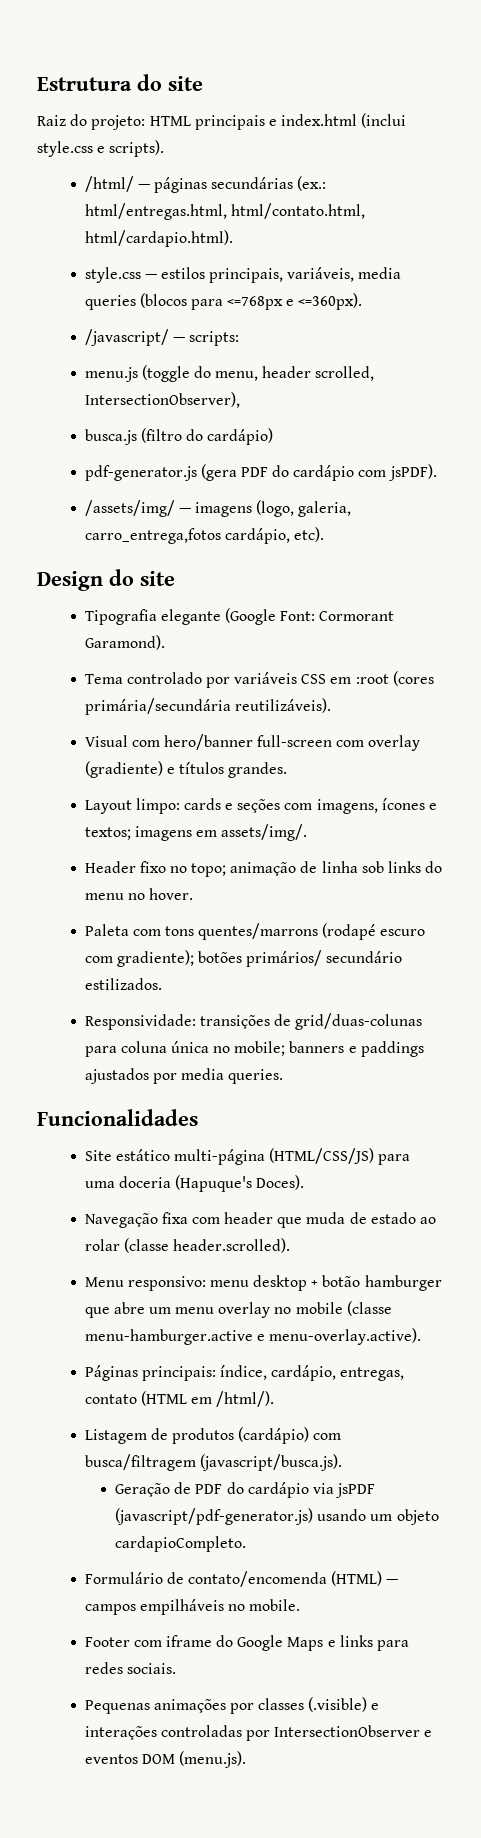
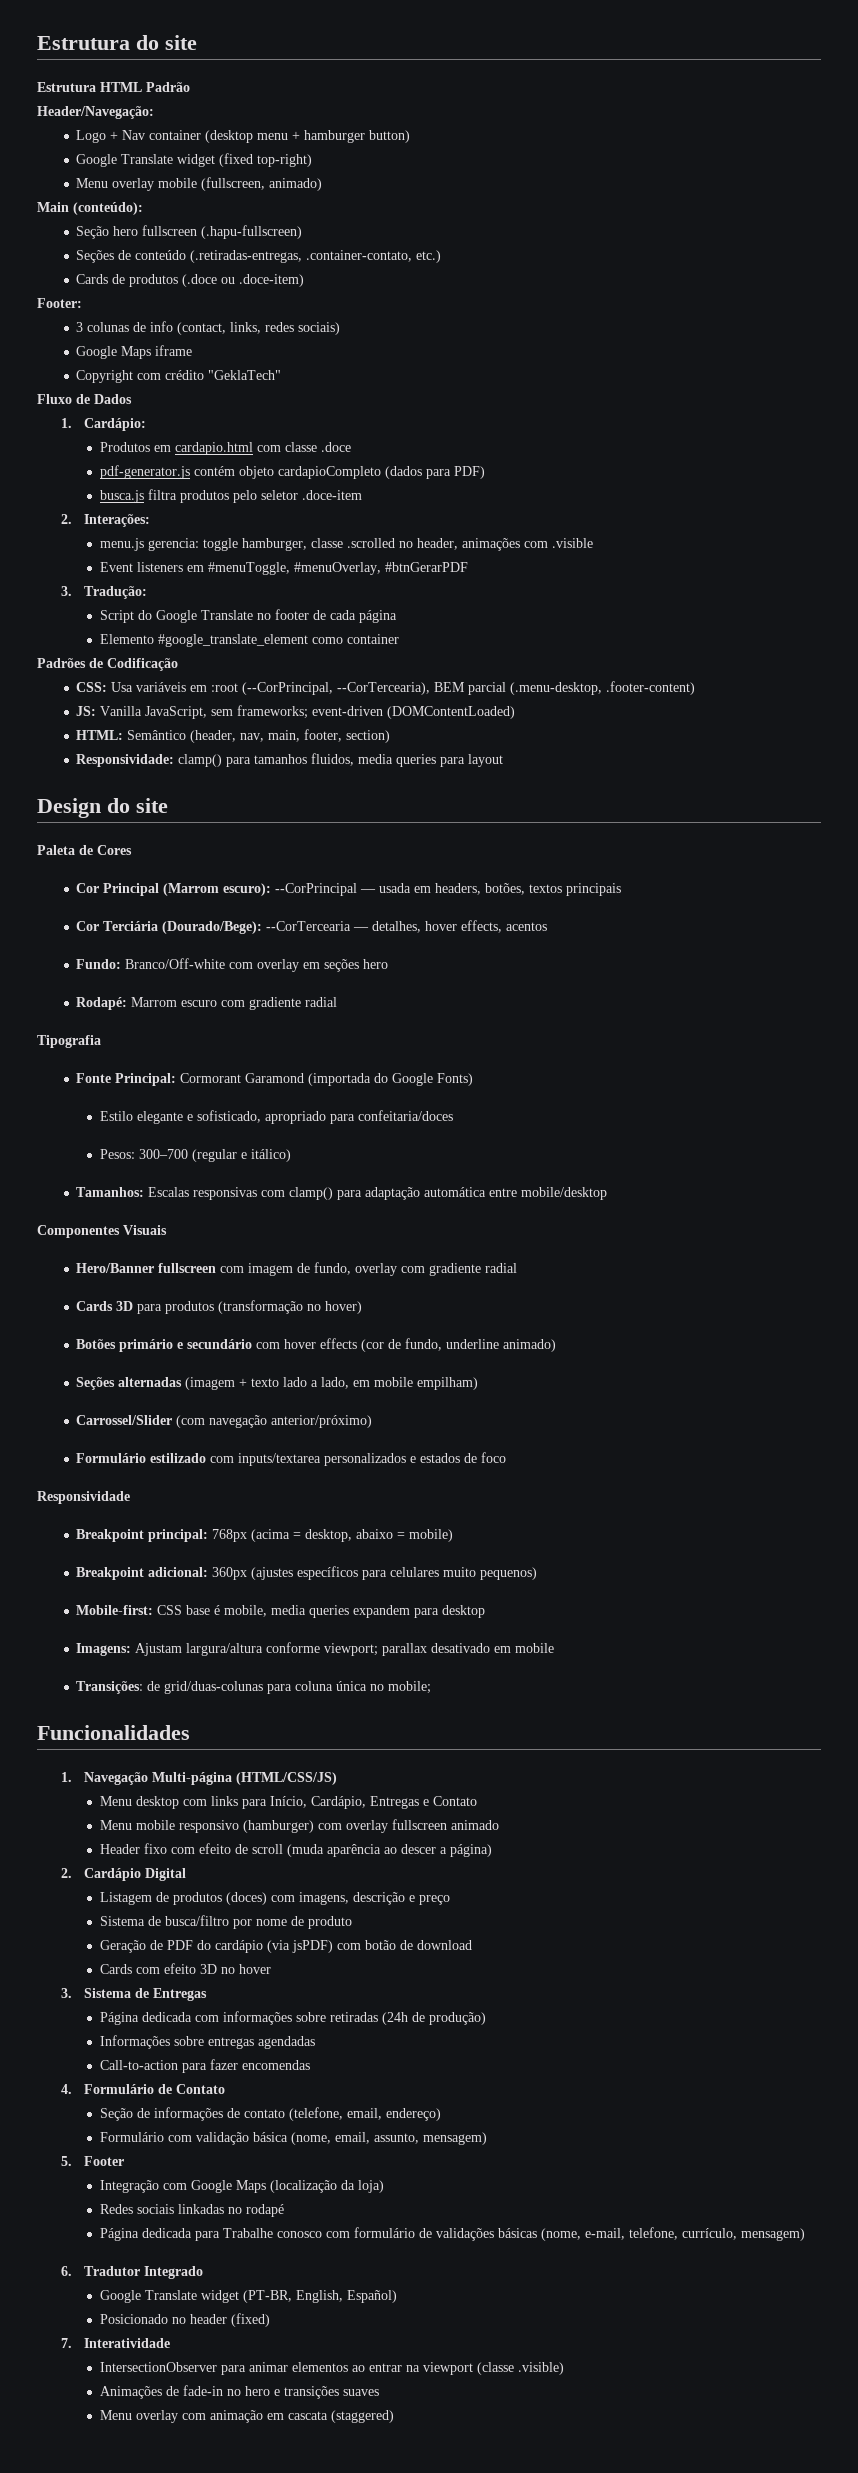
[37,113,407,130] [37,140,165,157] [84,176,327,193] [84,203,365,220] [84,230,233,247] [84,267,402,283] [84,293,363,310] [84,329,239,346] [84,365,375,382] [84,392,240,408] [84,428,274,445] [84,464,437,481] [84,500,352,517] [84,527,324,544] [37,569,175,591] [84,608,395,625] [84,635,165,650] [84,671,434,688] [84,698,331,715] [84,734,421,751] [84,761,288,778] [84,798,437,814] [84,824,308,841] [84,861,443,877] [84,888,193,900] [84,923,426,940] [84,950,403,967] [84,978,162,990] [84,1014,270,1030] Raiz do projeto: HTML principais e index.html (inclui style.css e scripts). // /html/ — páginas secundárias (ex.: html/entregas.html, html/contato.html, html/cardapio.html). // style.css — estilos principais, variáveis, media queries (blocos para <=768px e <=360px). // /javascript/ — scripts: // menu.js (toggle do menu, header scrolled, IntersectionObserver), // busca.js (filtro do cardápio) // pdf-generator.js (gera PDF do cardápio com jsPDF). // /assets/img/ — imagens (logo, galeria, carro_entrega,fotos cardápio, etc). // Design do site // Tipografia elegante (Google Font: Cormorant Garamond). // Tema controlado por variáveis CSS em :root (cores primária/secundária reutilizáveis). // Visual com hero/banner full-screen com overlay (gradiente) e títulos grandes. // Layout limpo: cards e seções com imagens, ícones e textos; imagens em assets/img/. // Header fixo no topo; animação de linha sob links do menu no hover. // Paleta com tons quentes/marrons (rodapé escuro com gradiente); botões primários/ secundário estilizados. // Responsividade: transições -> [37,82,190,92] [37,106,154,119] [76,130,411,143] [76,153,313,167] [76,177,323,191] [37,202,143,215] [76,225,303,239] [76,250,442,263] [76,274,305,287] [37,298,82,308] [76,321,341,335] [76,345,193,359] [76,370,282,383] [37,394,132,404] [60,418,147,431] [99,442,351,455] [99,465,485,479] [99,489,362,503] [60,514,151,527] [99,538,593,551] [99,562,468,575] [60,586,148,599] [99,609,397,623] [99,634,399,647] [37,658,178,671] [76,681,696,695] [76,705,516,719] [76,729,391,743] [76,753,504,767] [37,798,168,818] [37,845,132,855] [76,883,622,896] [76,920,548,934] [76,958,389,972] [76,997,338,1010] [37,1035,101,1048] [76,1073,474,1086] [99,1110,453,1124] [99,1149,291,1162] [76,1187,608,1200] [37,1225,167,1238] [76,1262,518,1276] [76,1300,363,1314] [76,1338,557,1352] [76,1377,479,1390] [76,1415,373,1428] [76,1452,507,1466] [37,1491,130,1504] [76,1529,454,1542] [76,1566,538,1580] [76,1605,486,1618] [76,1642,555,1656] [76,1681,144,1694] Estrutura HTML Padrão // Header/Navegação: // Logo + Nav container (desktop menu + hamburger button) // Google Translate widget (fixed top-right) // Menu overlay mobile (fullscreen, animado) // Main (conteúdo): // Seção hero fullscreen (.hapu-fullscreen) // Seções de conteúdo (.retiradas-entregas, .container-contato, etc.) // Cards de produtos (.doce ou .doce-item) // Footer: // 3 colunas de info (contact, links, redes sociais) // Google Maps iframe // Copyright com crédito "GeklaTech" // Fluxo de Dados // 1. Cardápio: // Produtos em cardapio.html com classe .doce // pdf-generator.js contém objeto cardapioCompleto (dados para PDF) // busca.js filtra produtos pelo seletor .doce-item // 2. Interações: // menu.js gerencia: toggle hamburger, classe .scrolled no header, animações com .visible // Event listeners em #menuToggle, #menuOverlay, #btnGerarPDF // 3. Tradução: // Script do Google Translate no footer de cada página // Elemento #google_translate_element como container // Padrões de Codificação // CSS: Usa variáveis em :root (--CorPrincipal, --CorTercearia), BEM parcial (.menu-desktop, .footer-content) // JS: Vanilla JavaScript, sem frameworks; event-driven (DOMContentLoaded) // HTML: Semântico (header, nav, main, footer, section) // Responsividade: clamp() para tamanhos fluidos, media queries para layout // Design do site // Paleta de Cores // Cor Principal (Marrom escuro): --CorPrincipal — usada em headers, botões, textos principais // Cor Terciária (Dourado/Bege): --CorTercearia — detalhes, hover effects, acentos // Fundo: Branco/Off-white com overlay em seções hero // Rodapé: Marrom escuro com gradiente radial // Tipografia // Fonte Principal: Cormorant Garamond (importada do Google Fonts) // Estilo elegante e sofisticado, apropriado para confeitaria/doces // Pesos: 300–700 (regular e itálico) // Tamanhos: Escalas responsivas com clamp() para adaptação automática entre mobile/desktop // Componentes Visuais // Hero/Banner fullscreen com imagem de fundo, overlay com gradiente radial // Cards 3D para produtos (transformação no hover) // Botões primário e secundário com hover effects (cor de fundo, underline animado) // Seções alternadas (imagem + texto lado a lado, em mobile empilham) // Carrossel/Slider (com navegação anterior/próximo) // Formulário estilizado com inputs/textarea personalizados e estados de foco // Responsividade // Breakpoint principal: 768px (acima = desktop, abaixo = mobile) // Breakpoint adicional: 360px (ajustes específicos para celulares muito pequenos) // Mobile-first: CSS base é mobile, media queries expandem para desktop // Imagens: Ajustam largura/altura conforme viewport; parallax desativado em mobile // Transições:
[289,1041,424,1057] [84,1068,284,1084] [37,1109,198,1126] [84,1148,411,1165] [84,1175,305,1192] [84,1212,436,1228] [84,1238,290,1253] [84,1275,442,1291] [84,1301,392,1318] [84,1328,421,1345] [84,1365,405,1381] [84,1391,275,1407] [84,1427,342,1444] [84,1454,342,1471] banners e paddings ajustados por media queries. // Funcionalidades // Site estático multi-página (HTML/CSS/JS) para uma doceria (Hapuque's Doces). // Navegação fixa com header que muda de estado ao rolar (classe header.scrolled). // Menu responsivo: menu desktop + botão hamburger que abre um menu overlay no mobile (classe menu-hamburger.active e menu-overlay.active). // Páginas principais: índice, cardápio, entregas, contato (HTML em /html/). // Listagem de produtos (cardápio) com busca/filtragem (javascript/busca.js). -> [37,1725,190,1740] [60,1772,338,1785] [99,1796,477,1809] [99,1819,499,1833] [99,1843,492,1857] [60,1868,187,1881] [99,1892,450,1905] [99,1915,352,1929] // Funcionalidades // 1. Navegação Multi-página (HTML/CSS/JS) // Menu desktop com links para Início, Cardápio, Entregas e Contato // Menu mobile responsivo (hamburger) com overlay fullscreen animado // Header fixo com efeito de scroll (muda aparência ao descer a página) // 2. Cardápio Digital // Listagem de produtos (doces) com imagens, descrição e preço // Sistema de busca/filtro por nome de produto
[312,1483,376,1498] [114,1508,439,1525] [114,1536,246,1552] [84,1571,399,1587] [84,1599,301,1615] [84,1635,409,1651] [84,1662,176,1674] [84,1697,380,1714] [84,1725,433,1741] [84,1751,246,1768] via jsPDF (javascript/pdf-generator.js) usando um objeto cardapioCompleto. // Formulário de contato/encomenda (HTML) — campos empilháveis no mobile. // Footer com iframe do Google Maps e links para redes sociais. // Pequenas animações por classes (.visible) e interações controladas por IntersectionObserver e eventos DOM (menu.js). -> [266,1940,472,1953] [99,1963,271,1974] [60,1988,208,2001] [99,2011,486,2025] [99,2035,315,2049] [99,2059,310,2073] [60,2084,226,2094] [99,2107,441,2121] [99,2132,487,2145] [60,2156,125,2166] [99,2180,384,2193] [99,2204,284,2217] [99,2227,805,2241] [60,2266,204,2279] [99,2290,397,2303] [99,2313,270,2327] [60,2338,171,2348] [99,2362,564,2375] [99,2385,379,2399] [99,2410,394,2423] (via jsPDF) com botão de download // Cards com efeito 3D no hover // 3. Sistema de Entregas // Página dedicada com informações sobre retiradas (24h de produção) // Informações sobre entregas agendadas // Call-to-action para fazer encomendas // 4. Formulário de Contato // Seção de informações de contato (telefone, email, endereço) // Formulário com validação básica (nome, email, assunto, mensagem) // 5. Footer // Integração com Google Maps (localização da loja) // Redes sociais linkadas no rodapé // Página dedicada para Trabalhe conosco com formulário de validações básicas (nome, e-mail, telefone, currículo, mensagem) // 6. Tradutor Integrado // Google Translate widget (PT-BR, English, Español) // Posicionado no header (fixed) // 7. Interatividade // IntersectionObserver para animar elementos ao entrar na viewport (classe .visible) // Animações de fade-in no hero e transições suaves // Menu overlay com animação em cascata (staggered)

